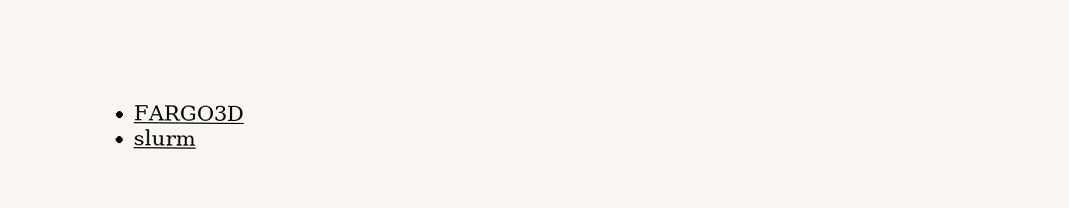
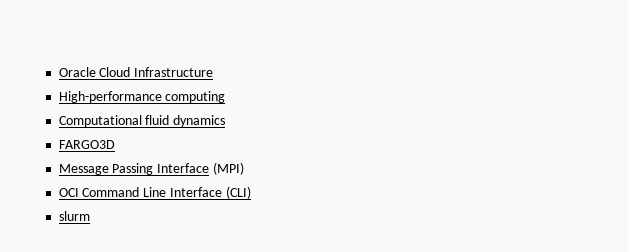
[133,105,245,121] FARGO3D -> [58,67,214,77] [58,91,226,103] [58,115,226,127] [58,140,115,149] [58,162,244,175] [58,186,251,199] Oracle Cloud Infrastructure // High-performance computing // Computational fluid dynamics // FARGO3D // Message Passing Interface (MPI) // OCI Command Line Interface (CLI)

